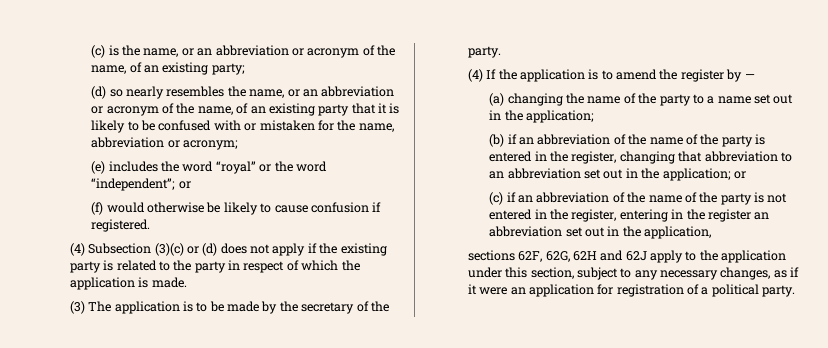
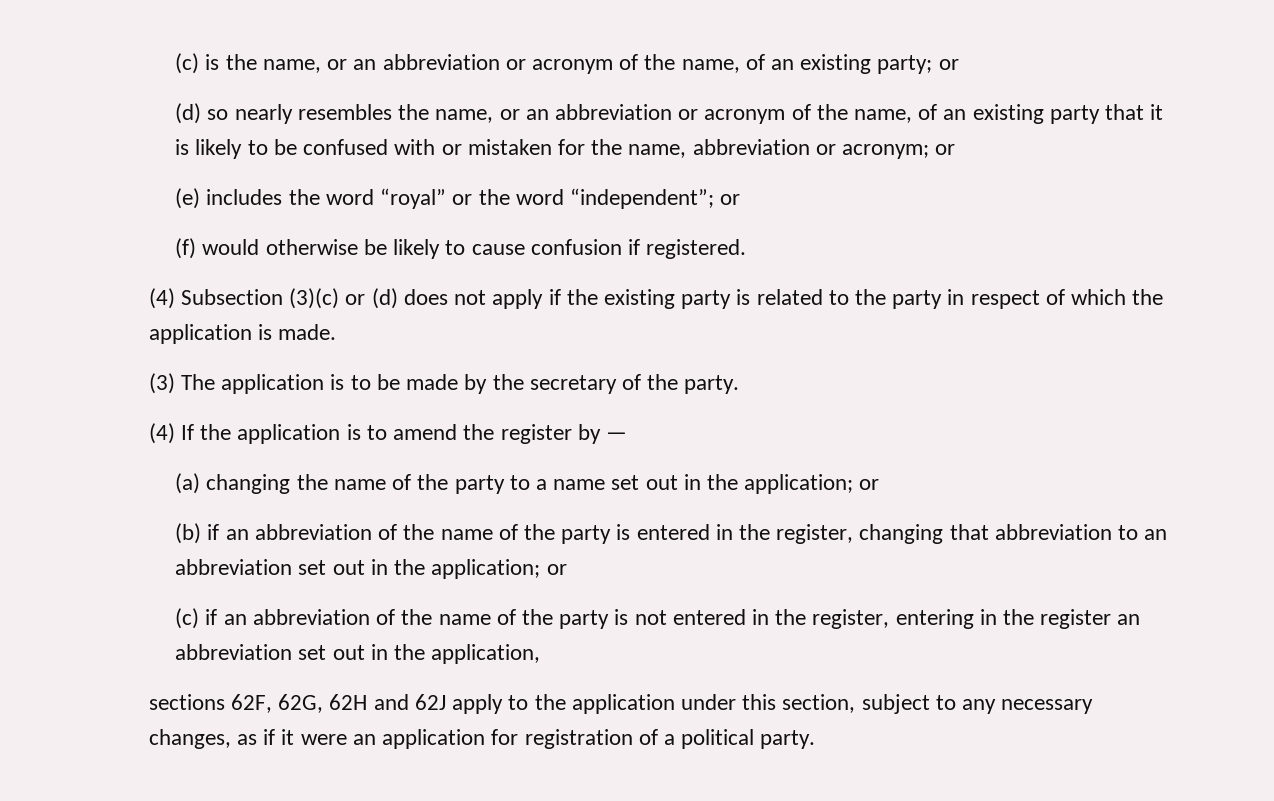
(245, 69) none -> [938,59,959,70] or
(239, 145) none -> [935,144,956,155] or
(595, 116) none -> [859,479,880,490] or

